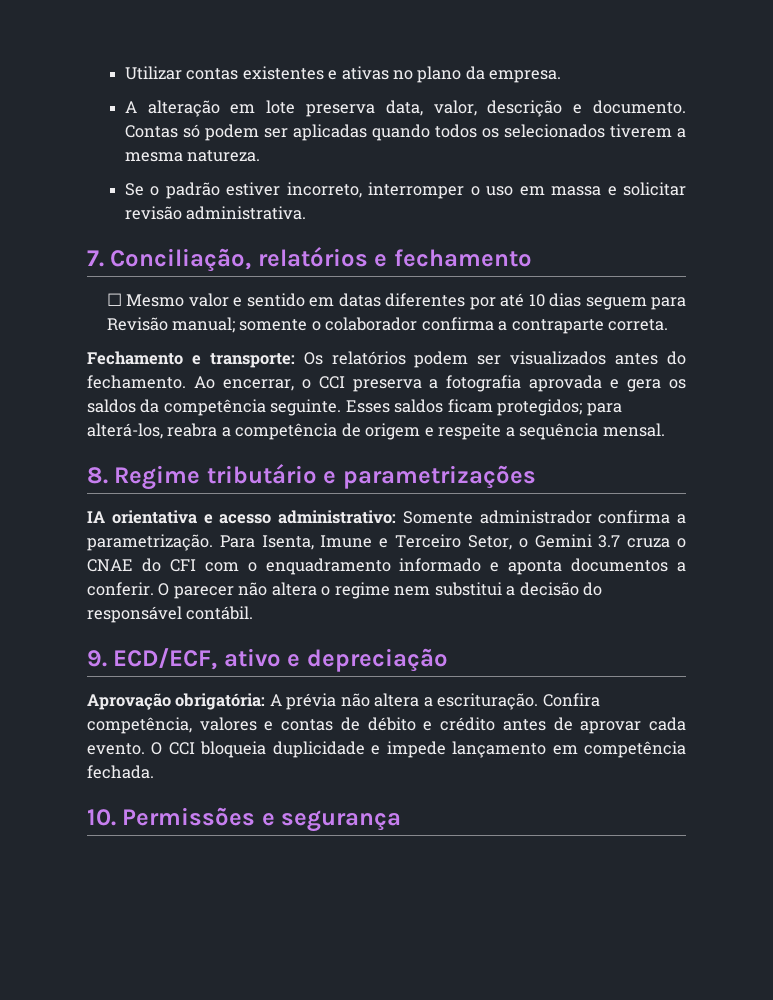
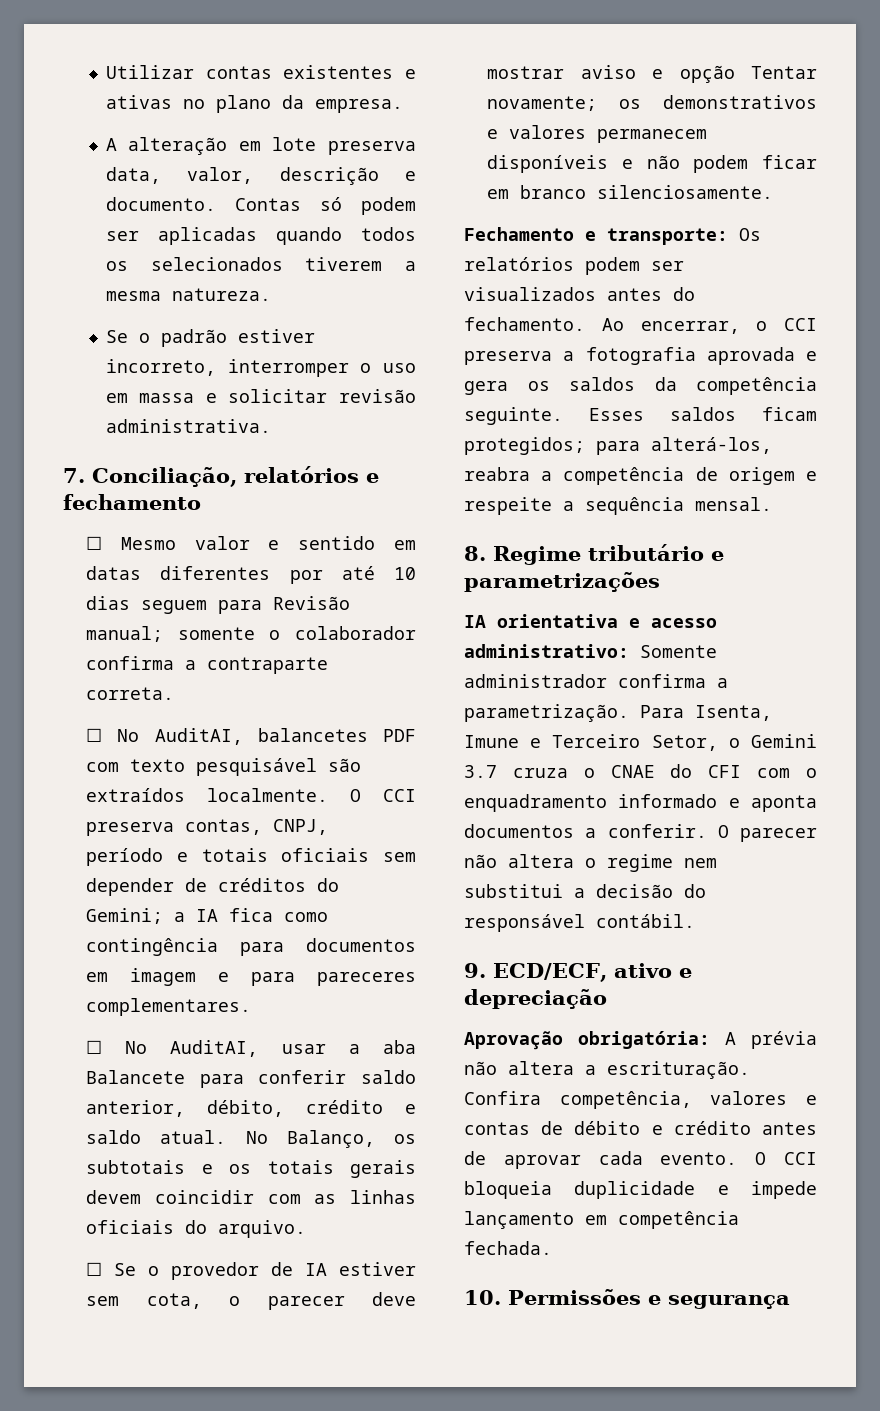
(669, 325) none -> [86,728,417,745] [86,758,362,776] [86,788,416,802] [86,819,329,836] [86,848,417,866] [86,878,340,896] [86,908,329,924] [86,938,416,956] [86,968,417,986] [86,998,252,1016] [86,1040,417,1057] [86,1070,416,1088] [86,1100,416,1117] [86,1130,417,1148] [86,1160,417,1178] [86,1190,417,1204] [86,1220,307,1238] [86,1262,416,1280] [86,1292,417,1310] [487,65,817,83] [487,95,817,111] [487,125,708,143] [487,155,817,173] [487,185,774,199] // ☐ No AuditAI, balancetes PDF com texto pesquisável são extraídos localmente. O CCI preserva contas, CNPJ, período e totais oficiais sem depender de créditos do Gemini; a IA fica como contingência para documentos em imagem e para pareceres complementares. // ☐ No AuditAI, usar a aba Balancete para conferir saldo anterior, débito, crédito e saldo atual. No Balanço, os subtotais e os totais gerais devem coincidir com as linhas oficiais do arquivo. // ☐ Se o provedor de IA estiver sem cota, o parecer deve mostrar aviso e opção Tentar novamente; os demonstrativos e valores permanecem disponíveis e não podem ficar em branco silenciosamente.

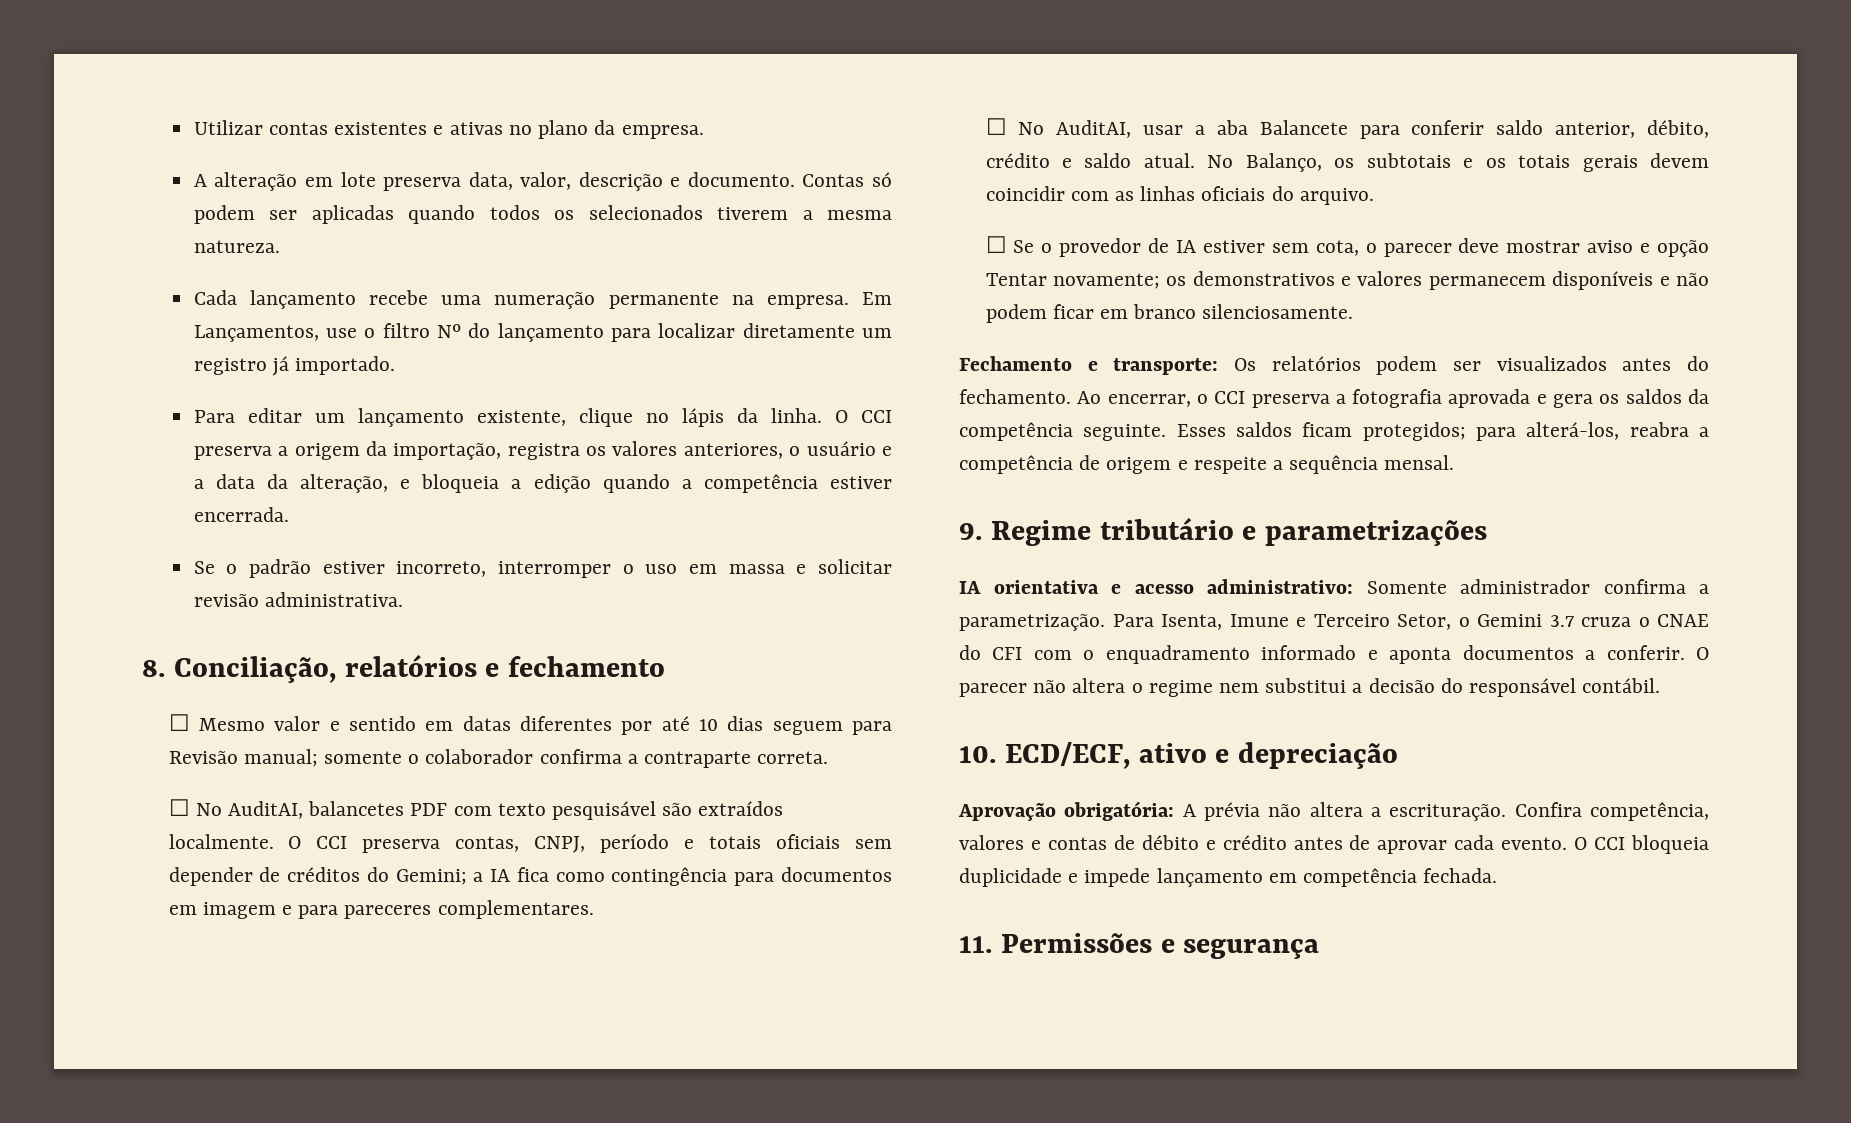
(271, 294) none -> [193,290,893,309] [193,323,892,342] [193,356,396,376] [193,408,893,427] [193,441,893,460] [193,474,892,493] [193,507,289,522] // Cada lançamento recebe uma numeração permanente na empresa. Em Lançamentos, use o filtro Nº do lançamento para localizar diretamente um registro já importado. // Para editar um lançamento existente, clique no lápis da linha. O CCI preserva a origem da importação, registra os valores anteriores, o usuário e a data da alteração, e bloqueia a edição quando a competência estiver encerrada.
[63,468,85,483] 7. -> [142,660,165,677] 8.
[464,546,486,561] 8. -> [959,523,982,540] 9.
[464,963,486,978] 9. -> [959,746,996,763] 10.
[464,1290,501,1305] 10. -> [959,936,992,953] 11.

